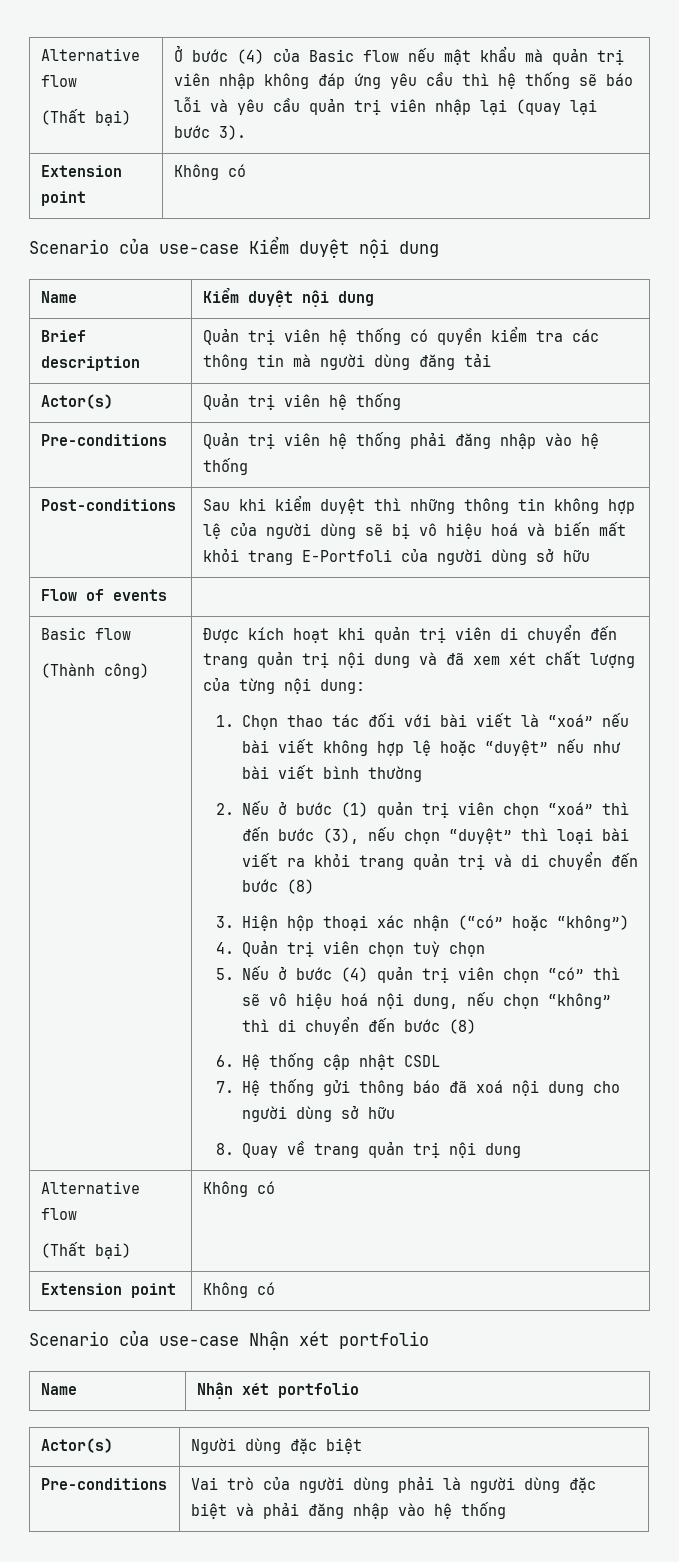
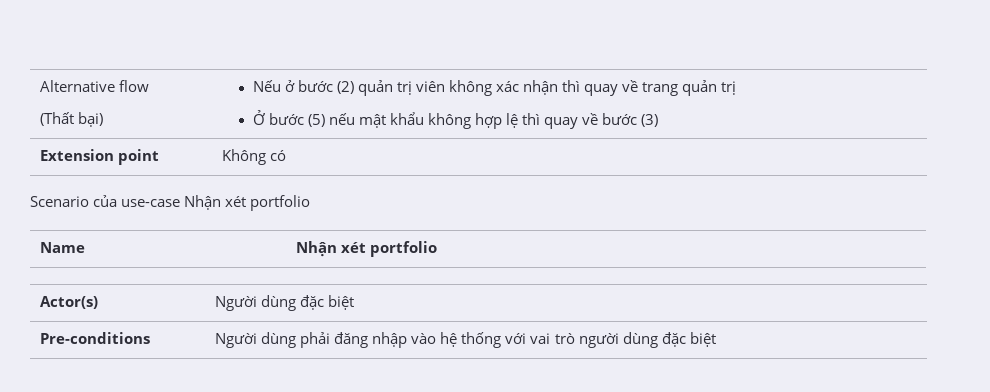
[40,48,140,61] [40,75,77,87] [40,109,131,126] [173,45,624,65] [173,72,633,89] [173,97,597,115] [173,125,246,140] [40,165,122,177] [40,191,86,206] [173,164,246,180] [29,236,439,258] [40,291,77,303] [202,288,374,307] [40,330,86,342] [40,356,140,371] [202,326,599,345] [202,353,491,370] [40,394,113,409] [202,393,401,410] [40,434,167,446] [202,432,599,449] [202,458,248,475] [40,499,176,511] [202,495,635,514] [202,522,626,539] [202,548,590,565] [40,589,167,601] [40,627,131,640] [40,663,149,679] [202,624,617,643] [202,651,635,668] [202,677,365,694] [216,713,629,730] [241,739,620,756] [241,765,422,782] [216,801,629,818] [241,827,629,844] [241,851,638,870] [241,879,314,894] [216,915,629,931] [216,940,485,957] [216,966,620,983] [241,992,611,1009] [241,1016,476,1035] [216,1053,440,1070] [216,1079,620,1096] [241,1105,395,1122] [216,1141,521,1158] [40,1181,140,1194] [40,1208,77,1220] [40,1242,131,1259] [202,1181,275,1197] Alternative flow // (Thất bại) | Ở bước (4) của Basic flow nếu mật khẩu mà quản trị viên nhập không đáp ứng yêu cầu thì hệ thống sẽ báo lỗi và yêu cầu quản trị viên nhập lại (quay lại bước 3). // Extension point | Không có // Scenario của use-case Kiểm duyệt nội dung // Name | Kiểm duyệt nội dung // Brief description | Quản trị viên hệ thống có quyền kiểm tra các thông tin mà người dùng đăng tải // Actor(s) | Quản trị viên hệ thống // Pre-conditions | Quản trị viên hệ thống phải đăng nhập vào hệ thống // Post-conditions | Sau khi kiểm duyệt thì những thông tin không hợp lệ của người dùng sẽ bị vô hiệu hoá và biến mất khỏi trang E-Portfoli của người dùng sở hữu // Flow of events | // Basic flow // (Thành công) | Được kích hoạt khi quản trị viên di chuyển đến trang quản trị nội dung và đã xem xét chất lượng của từng nội dung: // 1. Chọn thao tác đối với bài viết là “xoá” nếu bài viết không hợp lệ hoặc “duyệt” nếu như bài viết bình thường // 2. Nếu ở bước (1) quản trị viên chọn “xoá” thì đến bước (3), nếu chọn “duyệt” thì loại bài viết ra khỏi trang quản trị và di chuyển đến bước (8) // 3. Hiện hộp thoại xác nhận (“có” hoặc “không”) // 4. Quản trị viên chọn tuỳ chọn // 5. Nếu ở bước (4) quản trị viên chọn “có” thì sẽ vô hiệu hoá nội dung, nếu chọn “không” thì di chuyển đến bước (8) // 6. Hệ thống cập nhật CSDL // 7. Hệ thống gửi thông báo đã xoá nội dung cho người dùng sở hữu // 8. Quay về trang quản trị nội dung // Alternative flow // (Thất bại) | Không có -> [40,80,150,92] [40,112,104,127] [252,80,737,96] [252,110,659,129] Alternative flow // (Thất bại) | Nếu ở bước (2) quản trị viên không xác nhận thì quay về trang quản trị // Ở bước (5) nếu mật khẩu không hợp lệ thì quay về bước (3)
[190,1476,596,1493] [190,1502,506,1519] Vai trò của người dùng phải là người dùng đặc biệt và phải đăng nhập vào hệ thống -> [215,332,716,348] Người dùng phải đăng nhập vào hệ thống với vai trò người dùng đặc biệt

